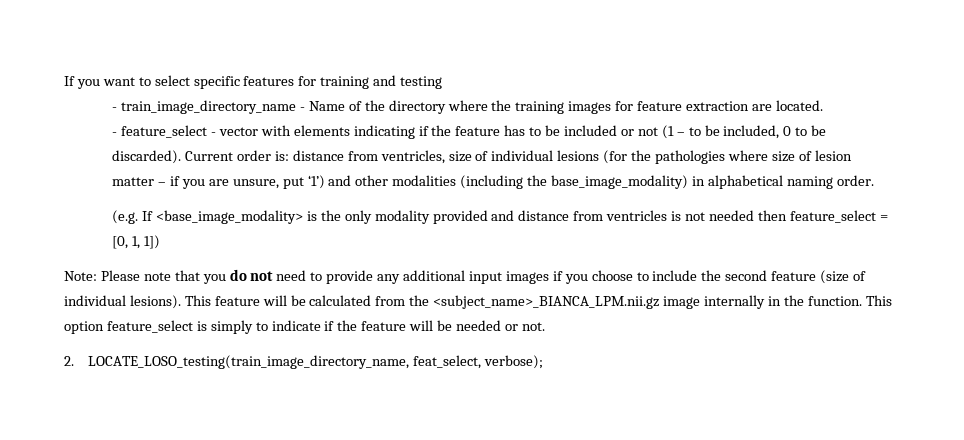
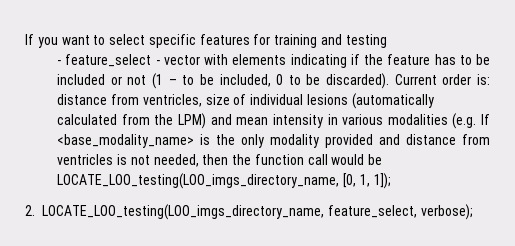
[112,100,823,114] // - train_image_directory_name - Name of the directory where the training images for feature extraction are located. -> (387, 41) none
[603,150,852,164] [112,175,874,189] (for the pathologies where size of lesion matter – if you are unsure, put ‘1’) and other modalities (including the base_image_modality) in alphabetical naming order. // -> [351,93,434,109] [57,113,448,129] (automatically calculated from the LPM) and mean intensity in various modalities
[155,210,303,224] <base_image_modality> -> [57,134,195,148] <base_modality_name>
[708,210,888,223] [112,235,160,249] [64,269,867,284] [64,295,892,309] [64,320,545,334] needed then feature_select = [0, 1, 1]) // Note: Please note that you do not need to provide any additional input images if you choose to include the second feature (size of individual lesions). This feature will be calculated from the <subject_name>_BIANCA_LPM.nii.gz image internally in the function. This option feature_select is simply to indicate if the feature will be needed or not. -> [153,154,383,167] [57,173,391,189] needed, then the function call would be LOCATE_LOO_testing(LOO_imgs_directory_name, [0, 1, 1]);
[88,355,481,369] LOCATE_LOSO_testing(train_image_directory_name, feat_select, -> [42,204,417,220] LOCATE_LOO_testing(LOO_imgs_directory_name, feature_select,

